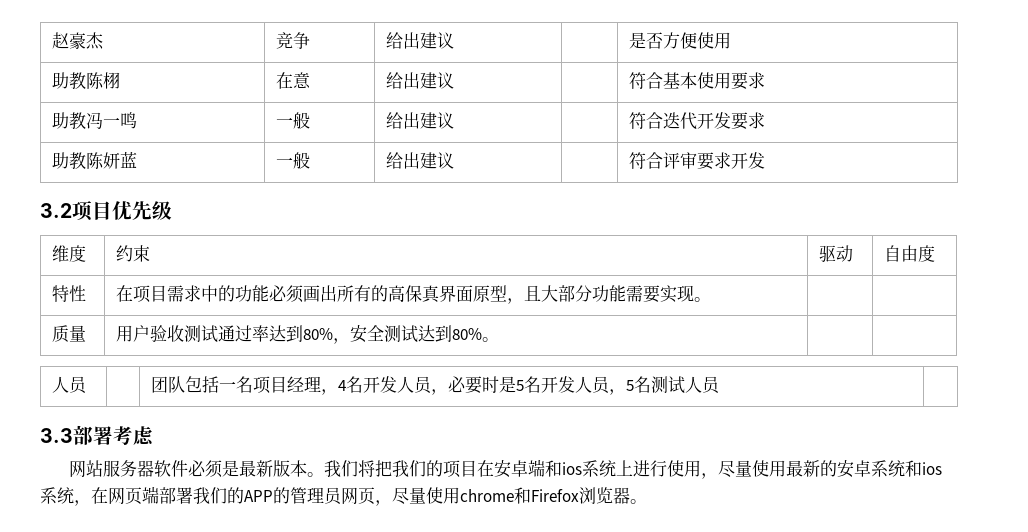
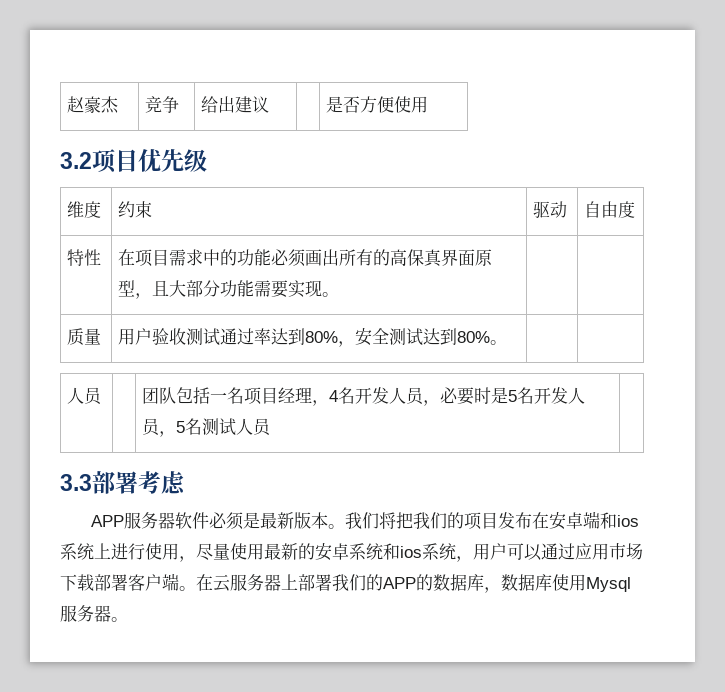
[52,72,121,90] [276,72,312,89] [386,72,455,89] [629,72,766,90] [52,112,138,130] [276,112,311,129] [386,112,455,129] [629,112,766,130] [52,151,138,170] [276,152,311,169] [386,152,455,169] [629,152,766,170] // 助教陈栩 | 在意 | 给出建议 | | 符合基本使用要求 // 助教冯一鸣 | 一般 | 给出建议 | | 符合迭代开发要求 // 助教陈妍蓝 | 一般 | 给出建议 | | 符合评审要求开发 -> (429, 104) none
[68,460,103,478] 网站 -> [90,515,124,527] APP
(477, 468) none -> [497,512,532,529] 发布
[91,486,613,506] 在网页端部署我们的APP的管理员网页，尽量使用chrome和Firefox浏览 -> [473,543,643,561] [60,573,631,593] [60,605,94,622] 用户可以通过应用市场下载部署客户端。在云服务器上部署我们的APP的数据库，数据库使用Mysql服务

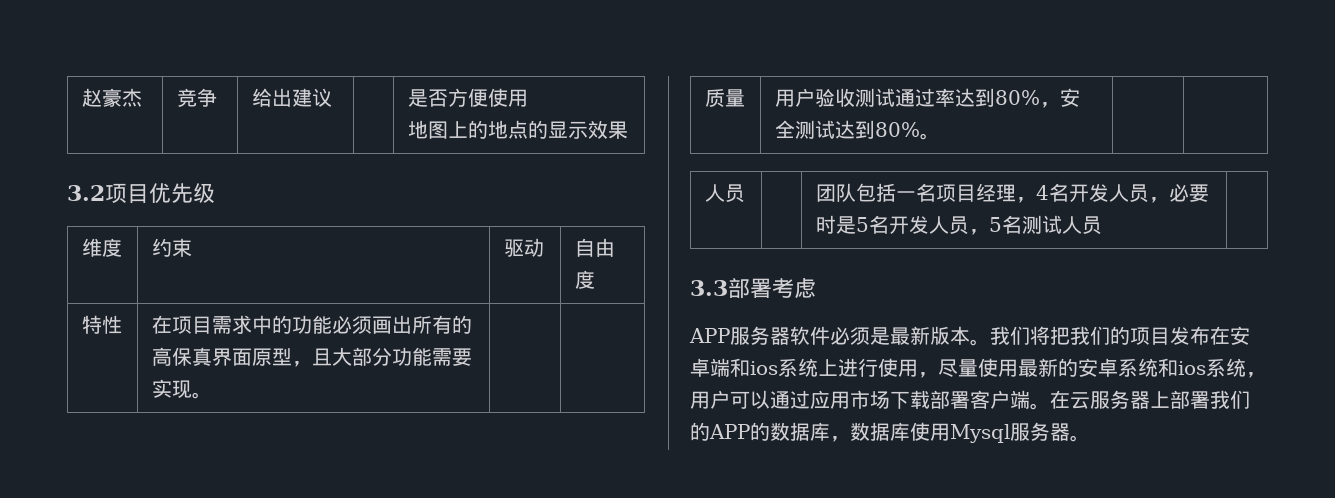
(429, 104) none -> [408,120,629,139] // 地图上的地点的显示效果

